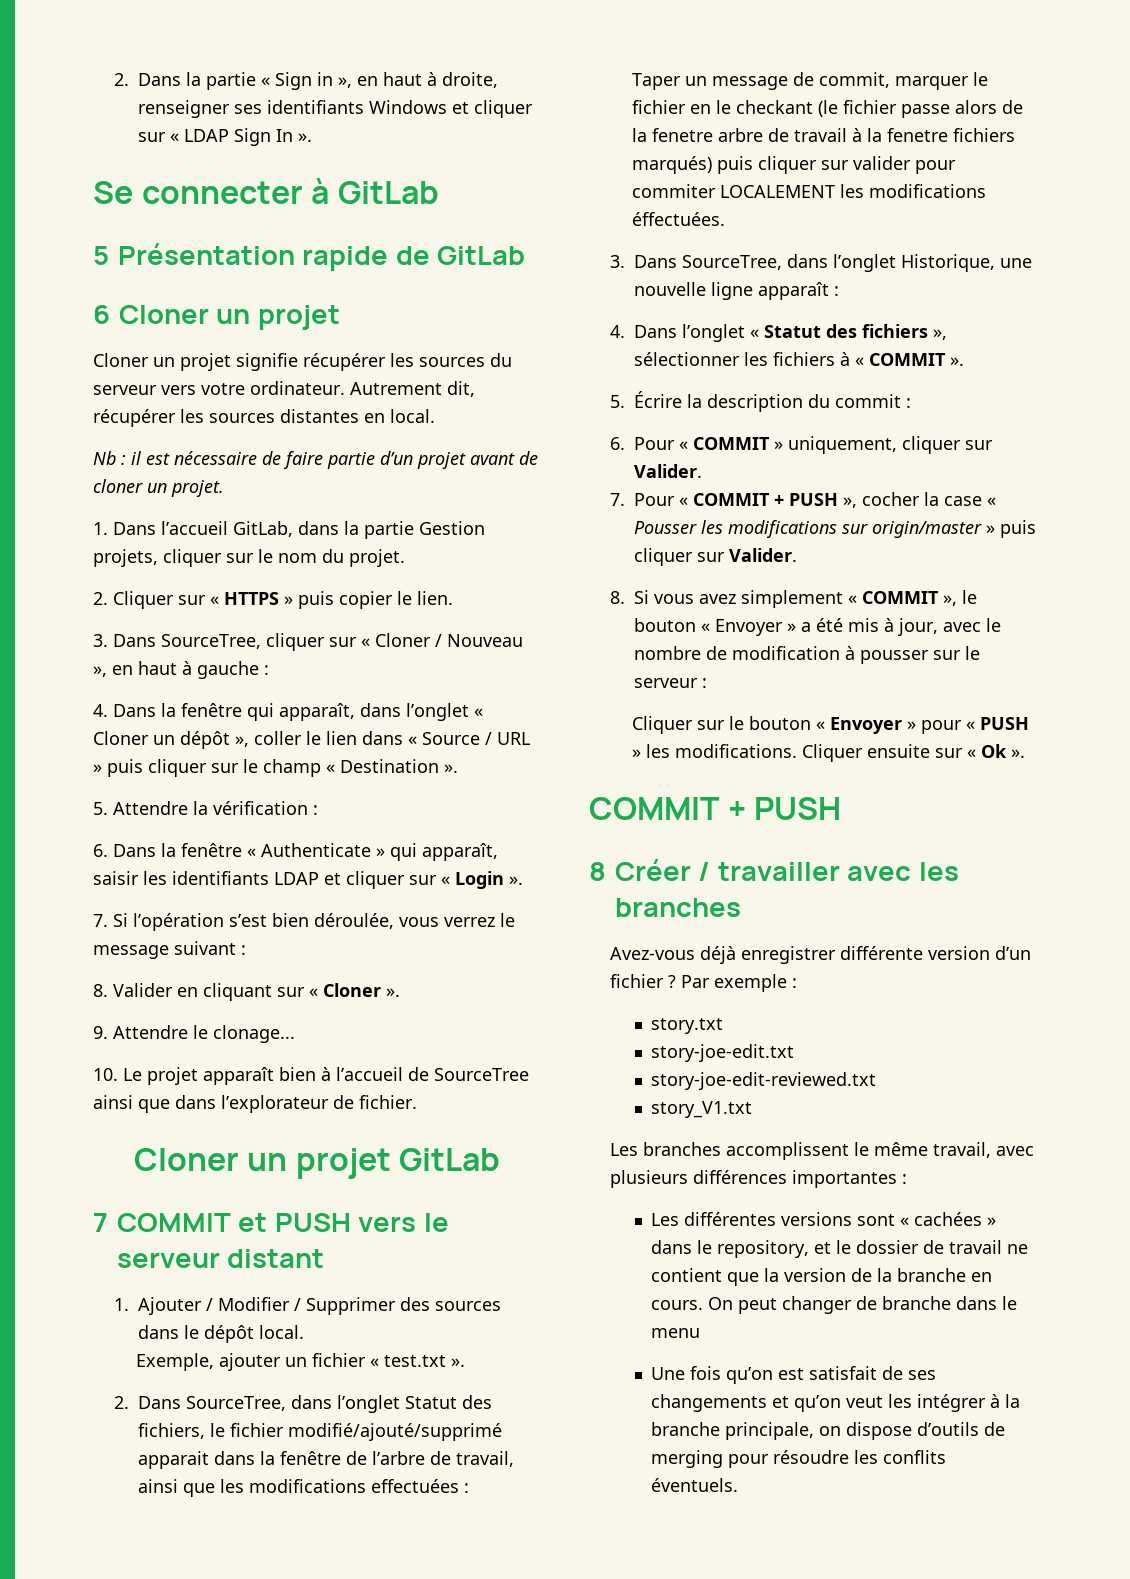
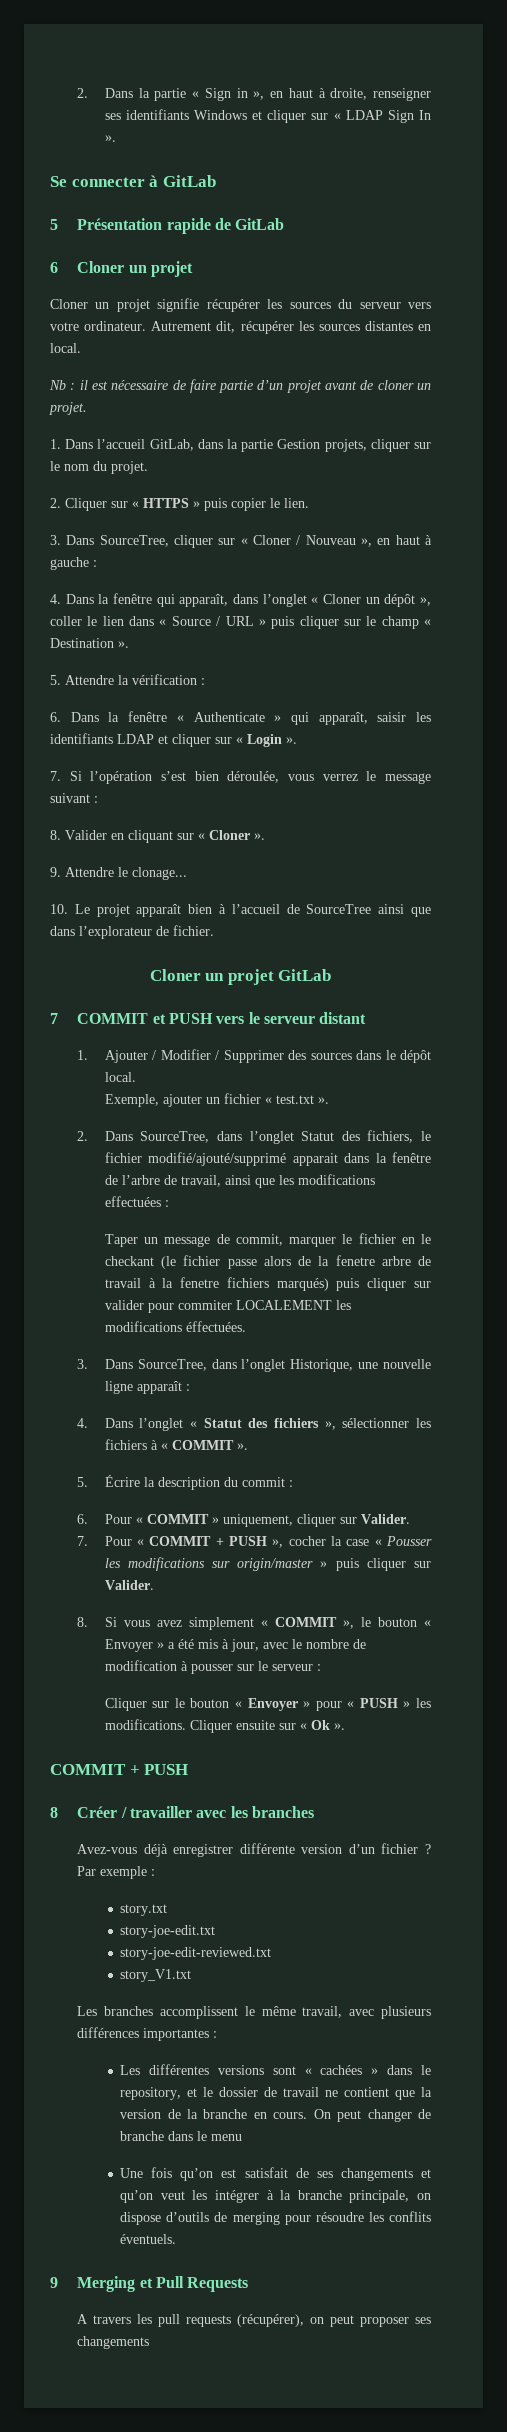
(739, 1485) none -> [50,2276,249,2292] [77,2314,431,2327] [77,2336,150,2349] // 9 Merging et Pull Requests // A travers les pull requests (récupérer), on peut proposer ses changements

